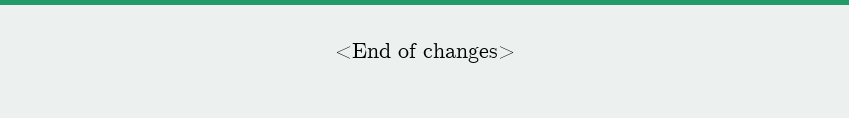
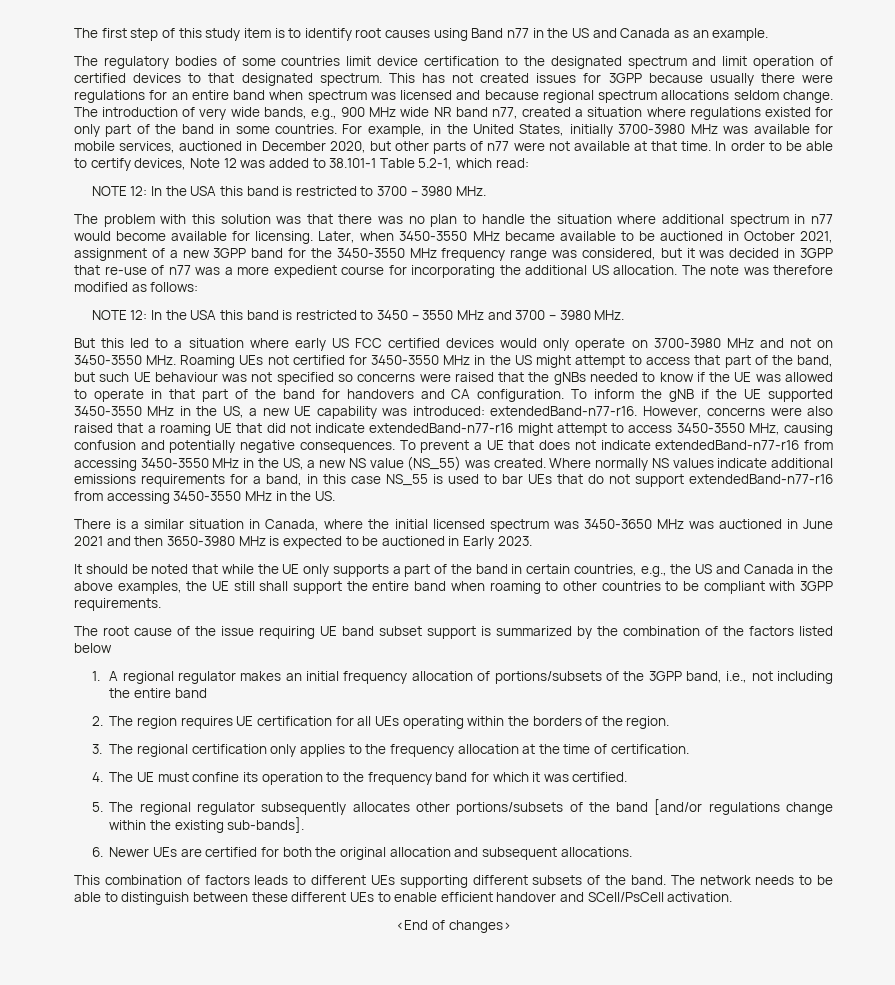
(334, 51) none -> [74,28,769,41] [74,56,833,69] [74,73,833,86] [74,90,833,103] [74,107,833,120] [74,124,834,137] [74,141,833,154] [74,158,529,171] [91,186,487,196] [74,214,834,227] [74,231,833,244] [74,248,834,261] [74,265,833,278] [74,282,199,292] [91,310,625,320] [74,338,834,351] [74,355,833,368] [74,372,834,385] [74,389,834,402] [74,406,833,419] [74,423,833,436] [74,440,833,453] [74,456,833,471] [74,474,833,487] [74,491,335,504] [74,519,833,532] [74,536,532,549] [74,564,833,577] [74,581,834,594] [74,598,161,611] [74,626,833,639] [74,643,112,653] [91,671,833,684] [109,688,207,698] [91,716,670,729] [91,744,689,757] [91,772,628,785] [91,799,834,815] [109,817,305,833] [91,847,632,860] [74,875,834,888] [74,892,733,905] The first step of this study item is to identify root causes using Band n77 in the US and Canada as an example. // The regulatory bodies of some countries limit device certification to the designated spectrum and limit operation of certified devices to that designated spectrum. This has not created issues for 3GPP because usually there were regulations for an entire band when spectrum was licensed and because regional spectrum allocations seldom change. The introduction of very wide bands, e.g., 900 MHz wide NR band n77, created a situation where regulations existed for only part of the band in some countries. For example, in the United States, initially 3700-3980 MHz was available for mobile services, auctioned in December 2020, but other parts of n77 were not available at that time. In order to be able to certify devices, Note 12 was added to 38.101-1 Table 5.2-1, which read: // NOTE 12: In the USA this band is restricted to 3700 – 3980 MHz. // The problem with this solution was that there was no plan to handle the situation where additional spectrum in n77 would become available for licensing. Later, when 3450-3550 MHz became available to be auctioned in October 2021, assignment of a new 3GPP band for the 3450-3550 MHz frequency range was considered, but it was decided in 3GPP that re-use of n77 was a more expedient course for incorporating the additional US allocation. The note was therefore modified as follows: // NOTE 12: In the USA this band is restricted to 3450 – 3550 MHz and 3700 – 3980 MHz. // But this led to a situation where early US FCC certified devices would only operate on 3700-3980 MHz and not on 3450-3550 MHz. Roaming UEs not certified for 3450-3550 MHz in the US might attempt to access that part of the band, but such UE behaviour was not specified so concerns were raised that the gNBs needed to know if the UE was allowed to operate in that part of the band for handovers and CA configuration. To inform the gNB if the UE supported 3450-3550 MHz in the US, a new UE capability was introduced: extendedBand-n77-r16. However, concerns were also raised that a roaming UE that did not indicate extendedBand-n77-r16 might attempt to access 3450-3550 MHz, causing confusion and potentially negative consequences. To prevent a UE that does not indicate extendedBand-n77-r16 from accessing 3450-3550 MHz in the US, a new NS value (NS_55) was created. Where normally NS values indicate additional emissions requirements for a band, in this case NS_55 is used to bar UEs that do not support extendedBand-n77-r16 from accessing 3450-3550 MHz in the US. // There is a similar situation in Canada, where the initial licensed spectrum was 3450-3650 MHz was auctioned in June 2021 and then 3650-3980 MHz is expected to be auctioned in Early 2023. // It should be noted that while the UE only supports a part of the band in certain countries, e.g., the US and Canada in the above examples, the UE still shall support the entire band when roaming to other countries to be compliant with 3GPP requirements. // The root cause of the issue requiring UE band subset support is summarized by the combination of the factors listed below // 1. A regional regulator makes an initial frequency allocation of portions/subsets of the 3GPP band, i.e., not including the entire band // 2. The region requires UE certification for all UEs operating within the borders of the region. // 3. The regional certification only applies to the frequency allocation at the time of certification. // 4. The UE must confine its operation to the frequency band for which it was certified. // 5. The regional regulator subsequently allocates other portions/subsets of the band [and/or regulations change within the existing sub-bands]. // 6. Newer UEs are certified for both the original allocation and subsequent allocations. // This combination of factors leads to different UEs supporting different subsets of the band. The network needs to be able to distinguish between these different UEs to enable efficient handover and SCell/PsCell activation. //

